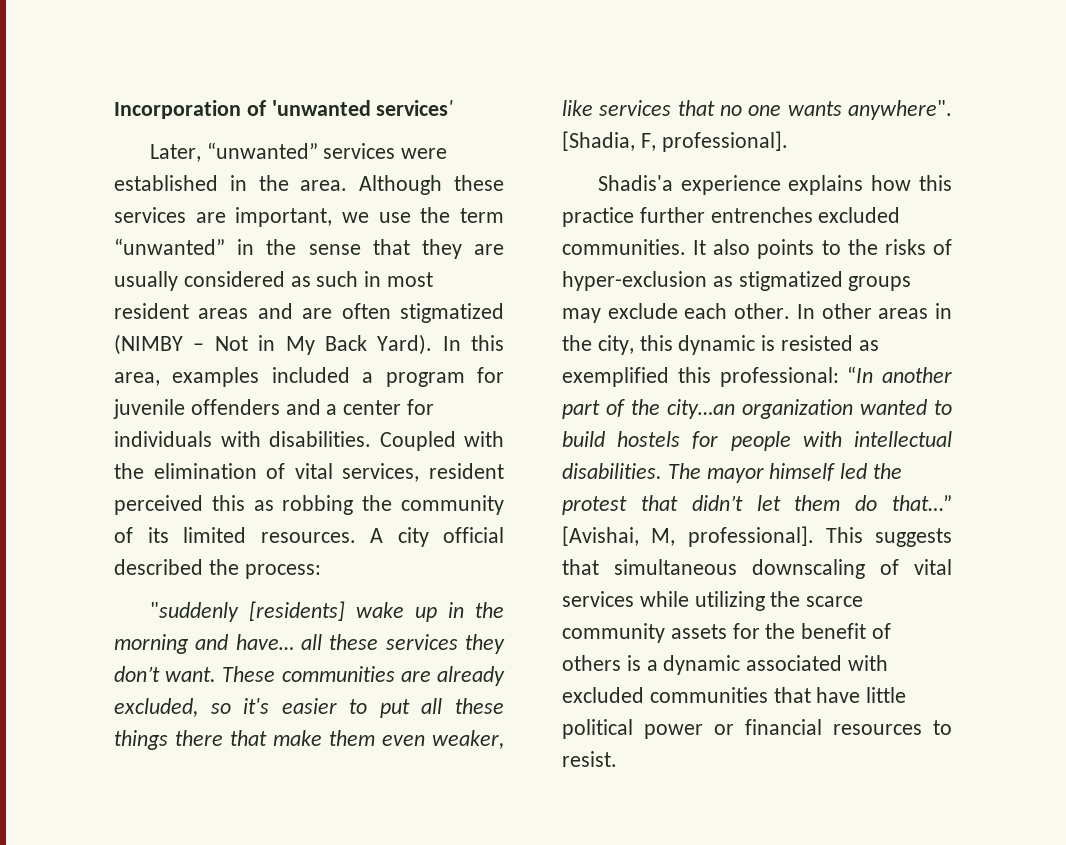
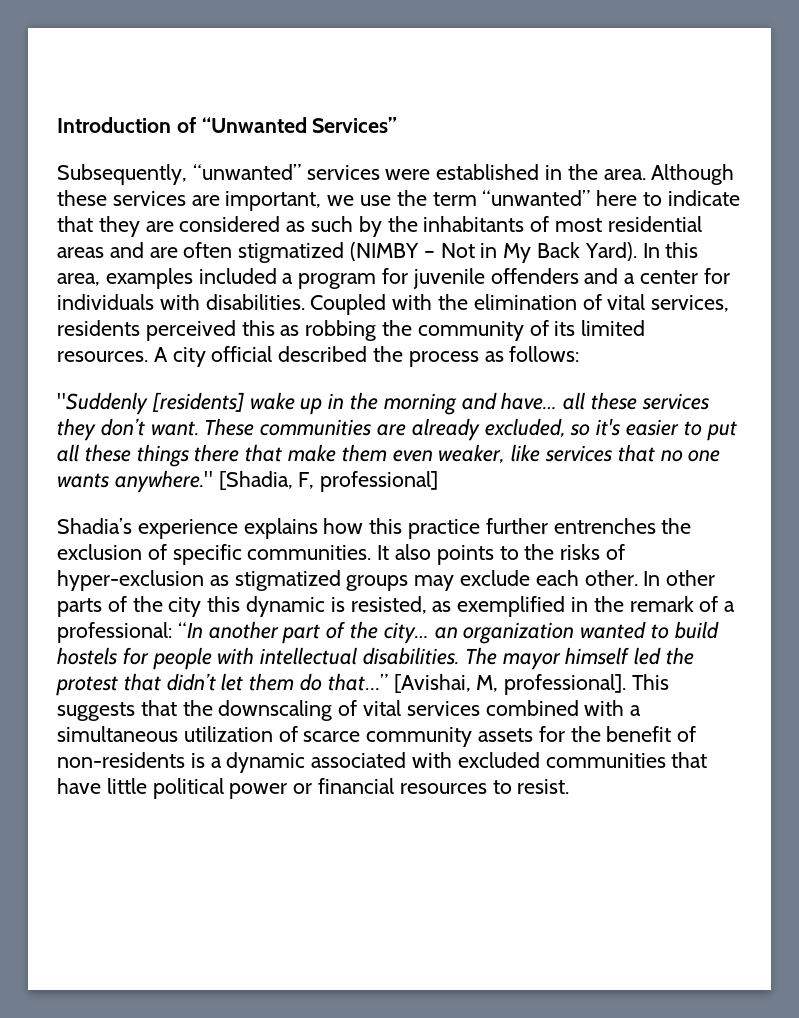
[114,100,454,119] [149,144,201,162] Incorporation of 'unwanted services' // Later, -> [57,117,398,133] [57,164,187,185] Introduction of “Unwanted Services” // Subsequently,
[237,239,361,255] in the sense -> [596,190,740,206] here to indicate
[114,271,178,291] usually -> (174, 226) none
[364,271,434,287] [114,303,189,319] in most resident -> [358,216,702,237] by the inhabitants of most residential
[429,463,504,479] resident -> [57,320,140,336] residents
[244,564,321,579] [149,602,239,622] process: // "suddenly -> [408,346,580,367] [57,392,148,415] process as follows: // "Suddenly
[848,100,952,120] anywhere". -> [114,470,213,493] anywhere."
[661,131,788,152] [597,175,673,191] professional]. // Shadis'a -> [320,471,439,492] [57,518,132,534] professional] // Shadia’s
[818,207,901,223] excluded -> [661,518,692,534] [57,544,242,565] the exclusion of specific
[878,303,952,319] [562,335,634,355] areas in the city, -> [57,596,202,617] parts of the city
[781,335,854,351] resisted -> [350,596,427,614] resisted,
[677,367,711,383] this -> [571,596,736,612] in the remark of a
[667,399,735,419] city…an -> [383,622,458,644] city… an
[614,559,737,575] simultaneous -> [182,700,213,716] the
[639,591,801,611] while utilizing the -> [485,700,642,716] [57,726,298,742] combined with a simultaneous utilization of
[562,655,621,671] others -> [57,752,185,768] non-residents

